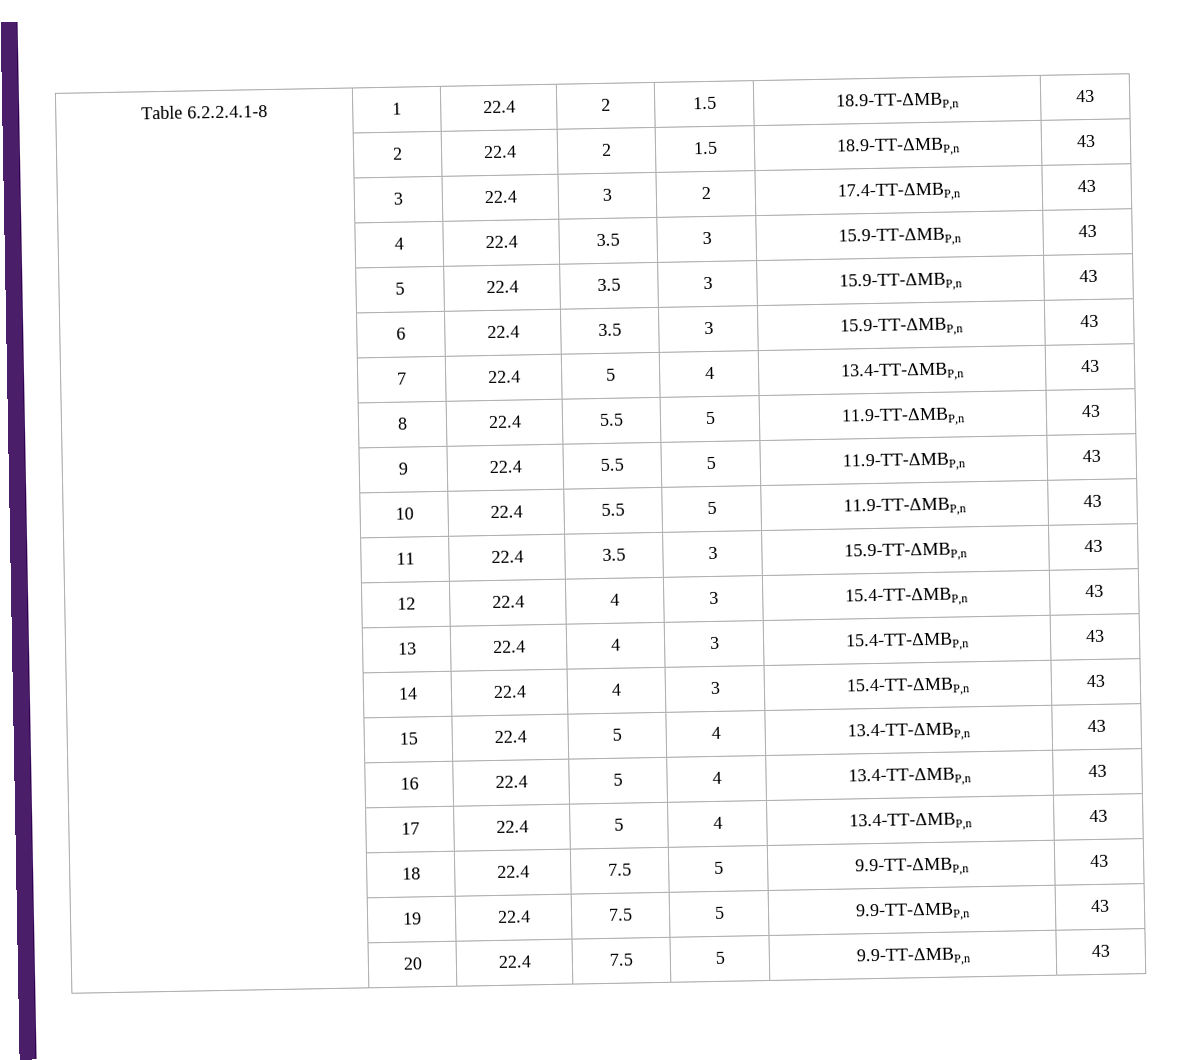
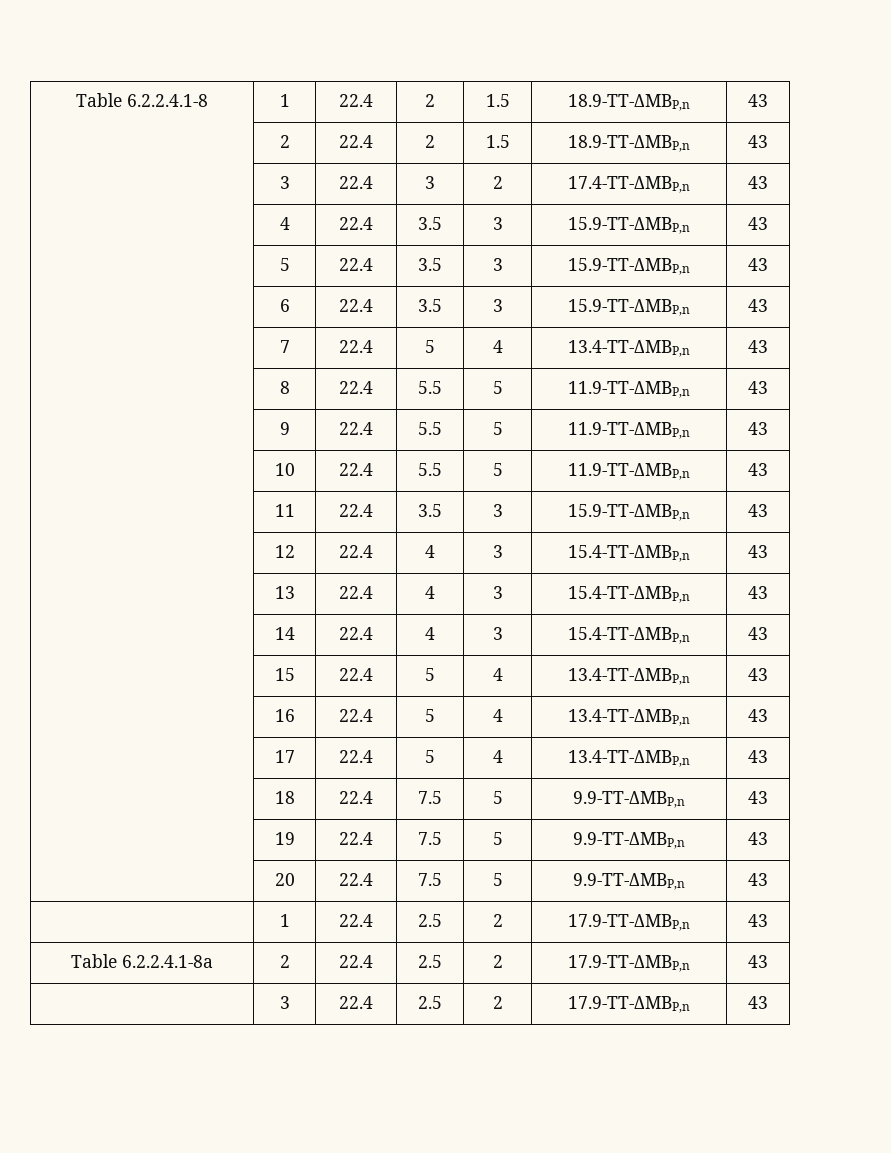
(1110, 951) none -> [279,914,290,927] [339,914,373,927] [418,914,442,927] [492,914,503,927] [568,914,690,931] [748,914,768,927] [71,954,213,968] [279,955,290,968] [339,955,373,968] [418,955,442,968] [492,955,503,968] [568,955,690,972] [748,955,768,968] [279,996,290,1009] [339,996,373,1009] [418,996,442,1009] [492,996,503,1009] [568,996,690,1013] [748,996,768,1009] // | 1 | 22.4 | 2.5 | 2 | 17.9-TT-ΔMBP,n | 43 // Table 6.2.2.4.1-8a | 2 | 22.4 | 2.5 | 2 | 17.9-TT-ΔMBP,n | 43 // | 3 | 22.4 | 2.5 | 2 | 17.9-TT-ΔMBP,n | 43

